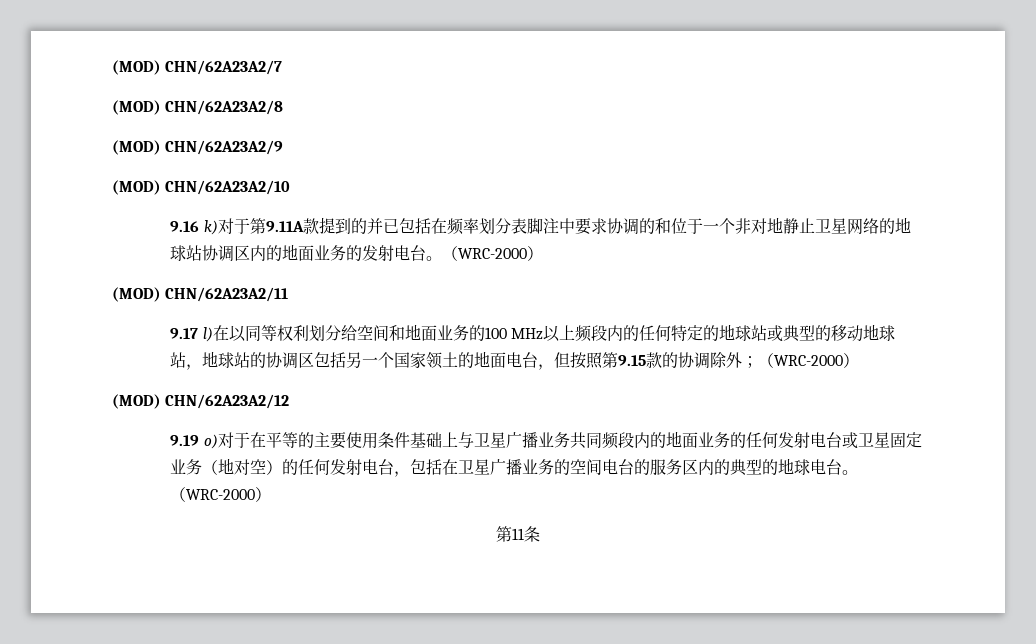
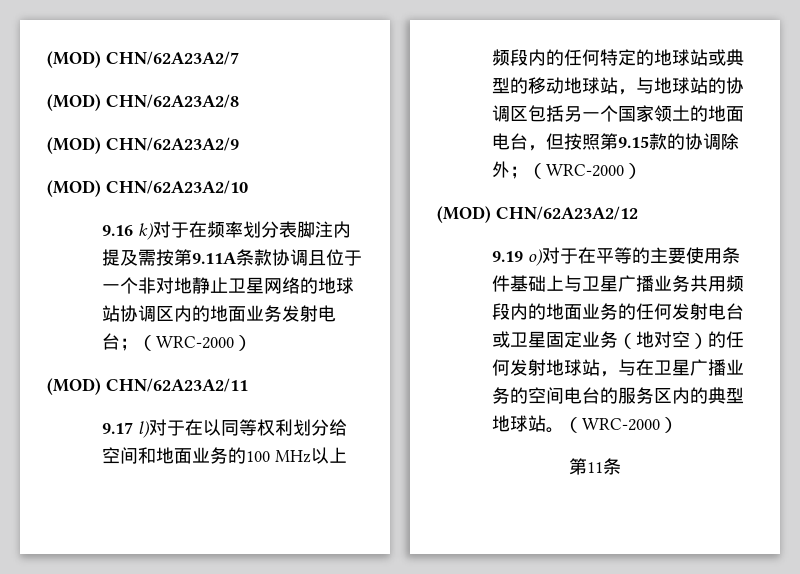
[249,217,671,235] 第9.11A款提到的并已包括在频率划分表脚注中要求协调的和 -> [189,221,352,238] [102,249,327,266] 在频率划分表脚注内提及需按第9.11A条款协调且
[346,245,443,261] 的发射电台。 -> [282,305,337,322] [102,333,139,351] 发射电台；
(213, 334) none -> [149,419,186,436] 对于
(203, 367) none -> [636,77,655,94] 与
[585,432,602,448] 同 -> [708,276,727,292] 用
[362,459,443,477] 电台，包括 -> [546,359,637,377] 地球站，与
[762,458,843,475] 的地球电台 -> [492,415,547,432] 地球站

